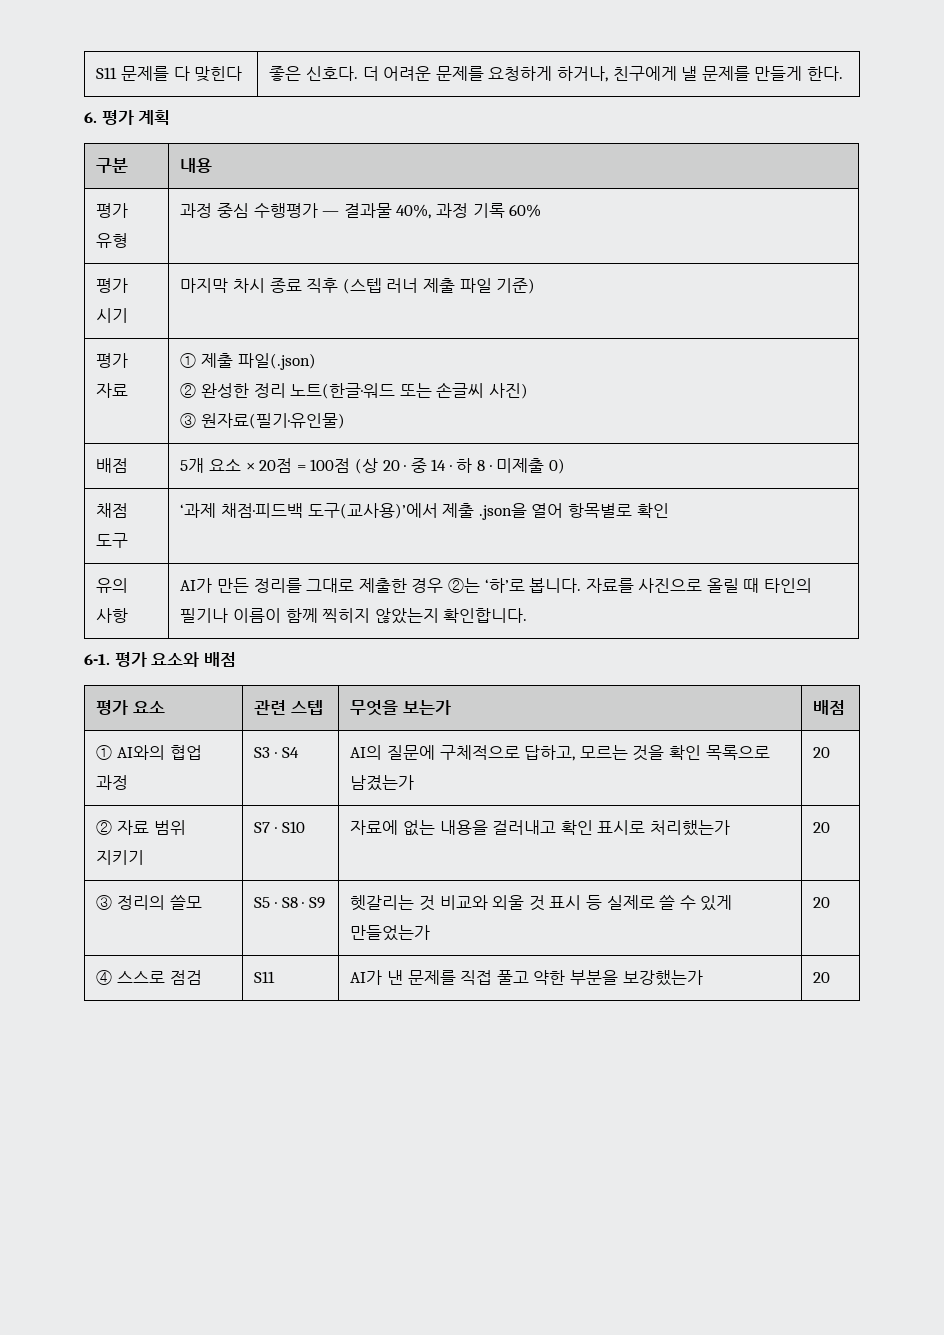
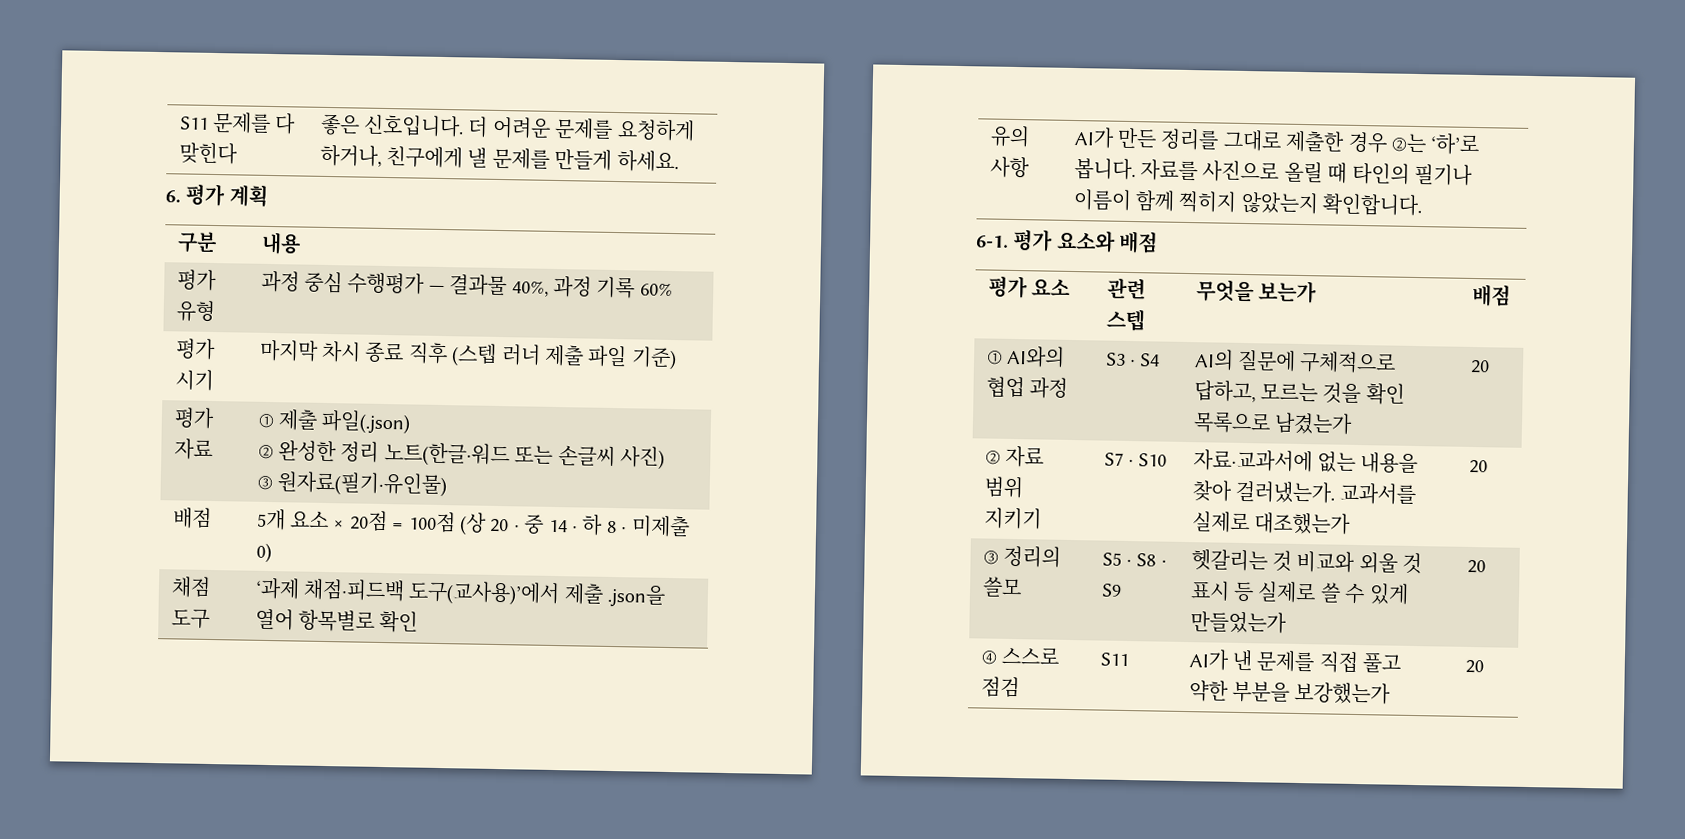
[305,66,358,81] 신호다. -> [362,114,464,138] 신호입니다.
[806,66,843,81] 한다. -> [616,150,679,173] 하세요.
[350,820,399,835] 자료에 -> [1192,449,1313,473] 자료·교과서에
[492,820,730,836] 걸러내고 확인 표시로 처리했는가 -> [1191,480,1417,506] [1191,511,1351,535] 찾아 걸러냈는가. 교과서를 실제로 대조했는가

